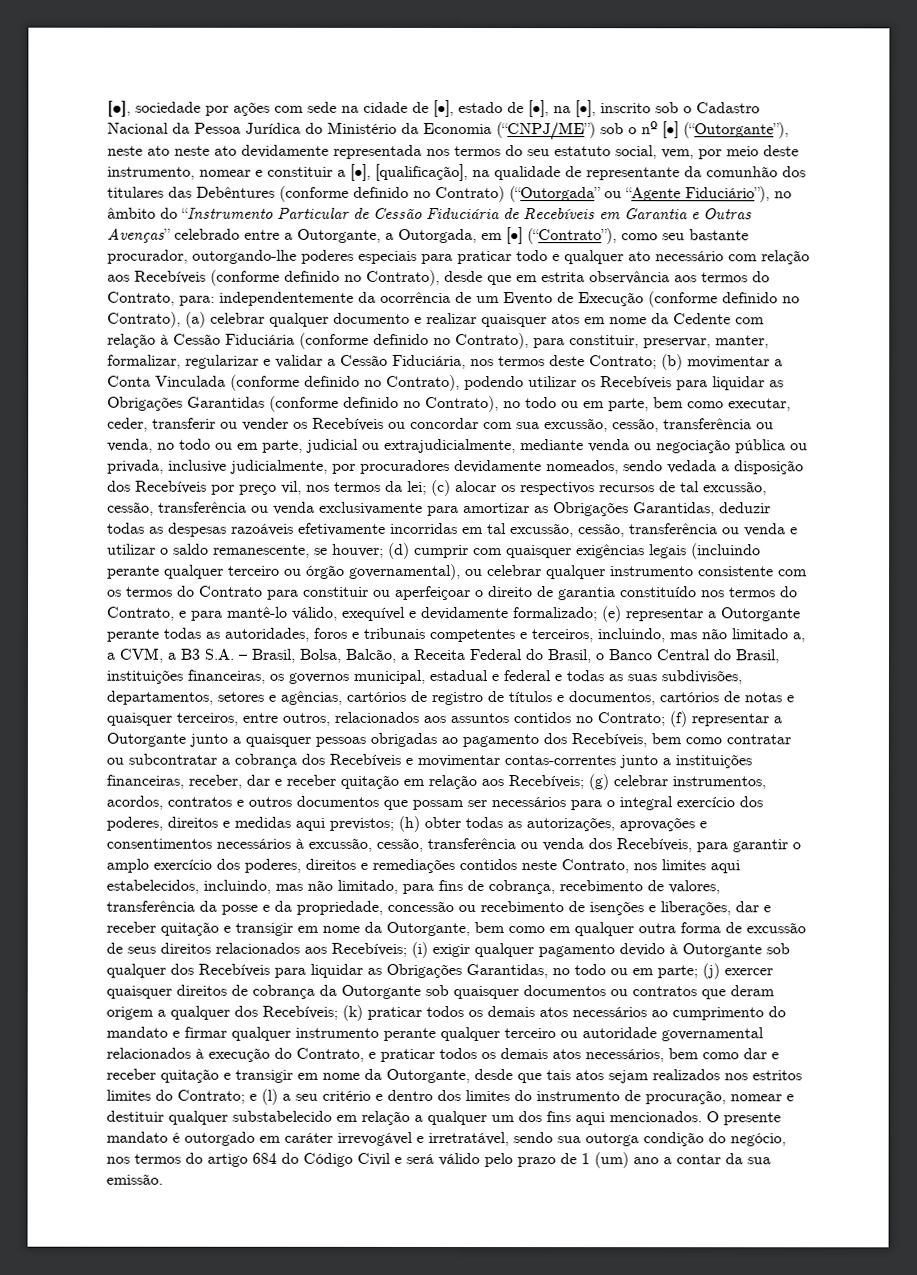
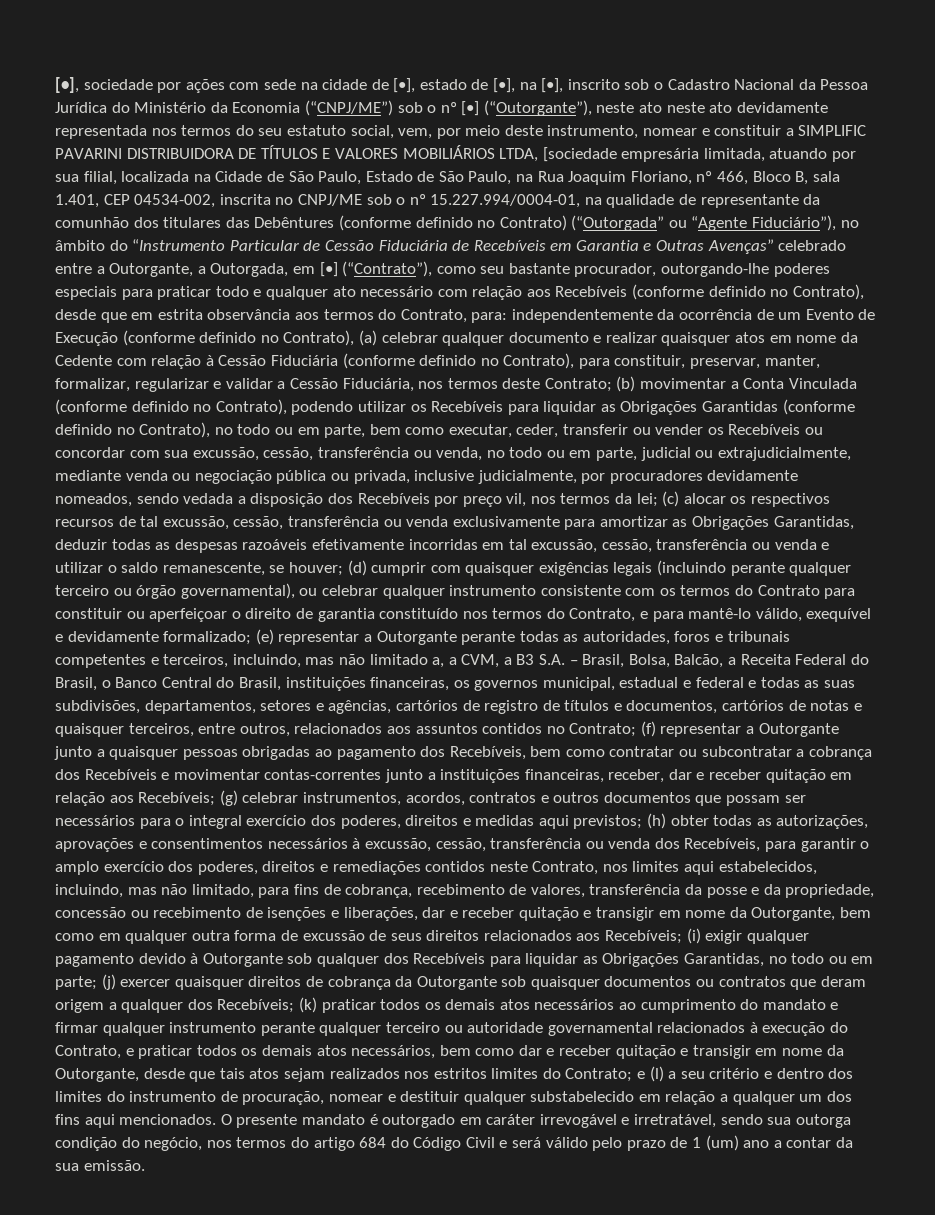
[350,163,468,182] [•], [qualificação], -> [798,125,867,136] [55,145,857,162] [55,171,840,185] [55,194,581,208] SIMPLIFIC PAVARINI DISTRIBUIDORA DE TÍTULOS E VALORES MOBILIÁRIOS LTDA, [sociedade empresária limitada, atuando por sua filial, localizada na Cidade de São Paulo, Estado de São Paulo, na Rua Joaquim Floriano, nº 466, Bloco B, sala 1.401, CEP 04534-002, inscrita no CNPJ/ME sob o nº 15.227.994/0004-01,

